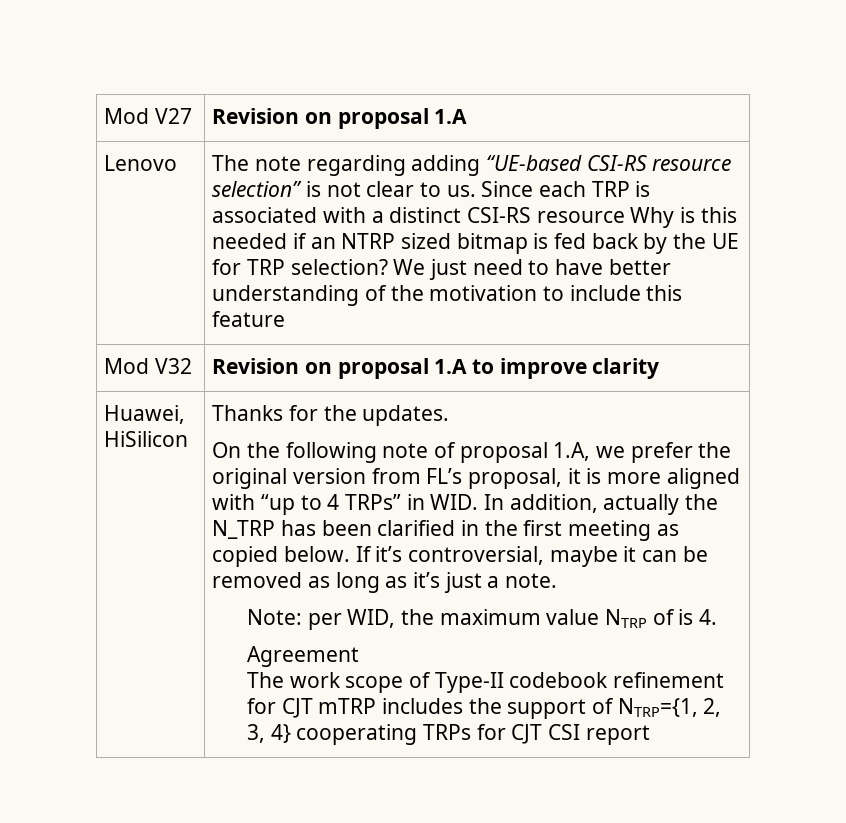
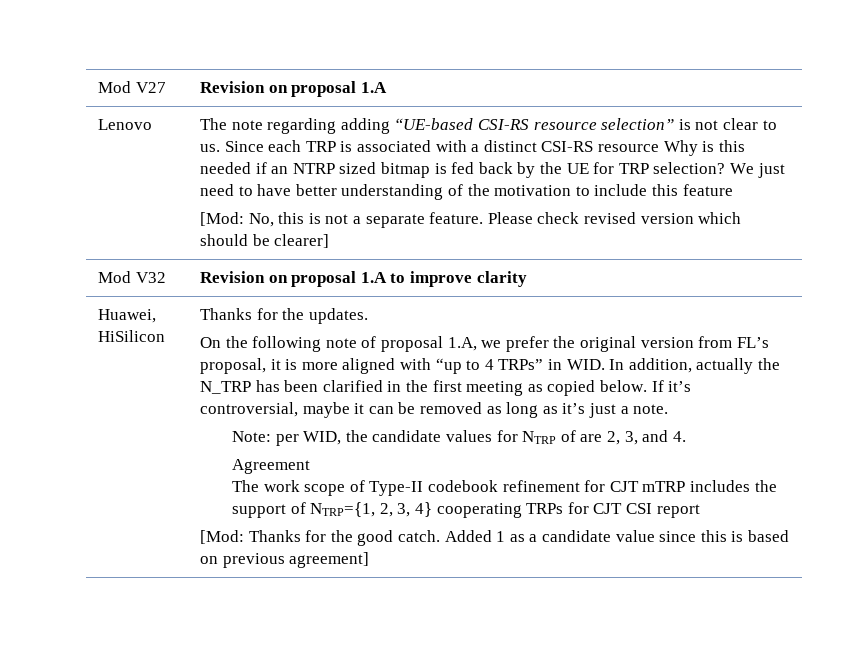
(286, 319) none -> [200,212,742,228] [200,234,330,248] // [Mod: No, this is not a separate feature. Please check revised version which should be clearer]
[439,609,694,628] maximum value NTRP of is -> [372,430,669,445] candidate values for NTRP of are 2, 3, and
(650, 735) none -> [200,530,789,546] [200,552,370,568] // [Mod: Thanks for the good catch. Added 1 as a candidate value since this is based on previous agreement]

